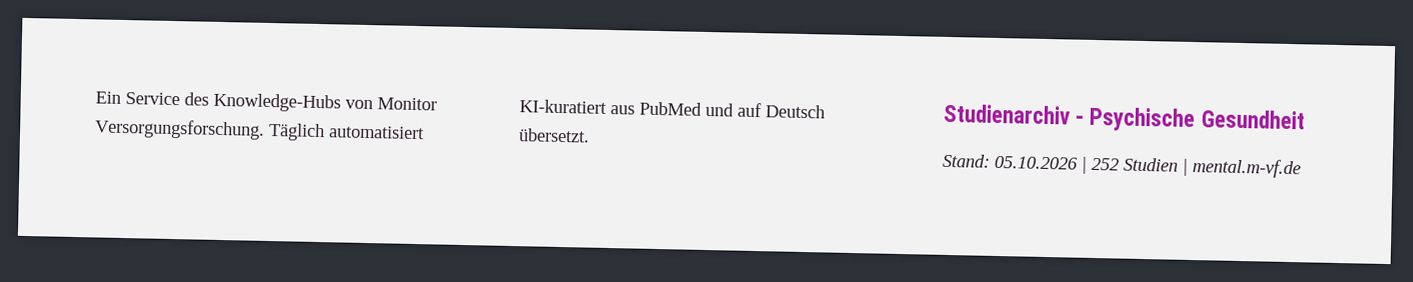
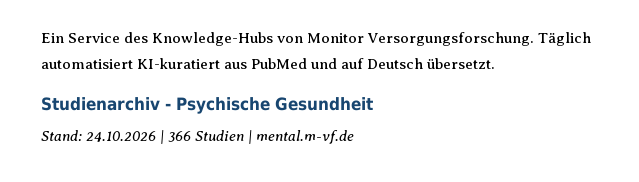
[994,155,1119,174] 05.10.2026 | 252 -> [86,130,192,144] 24.10.2026 | 366

